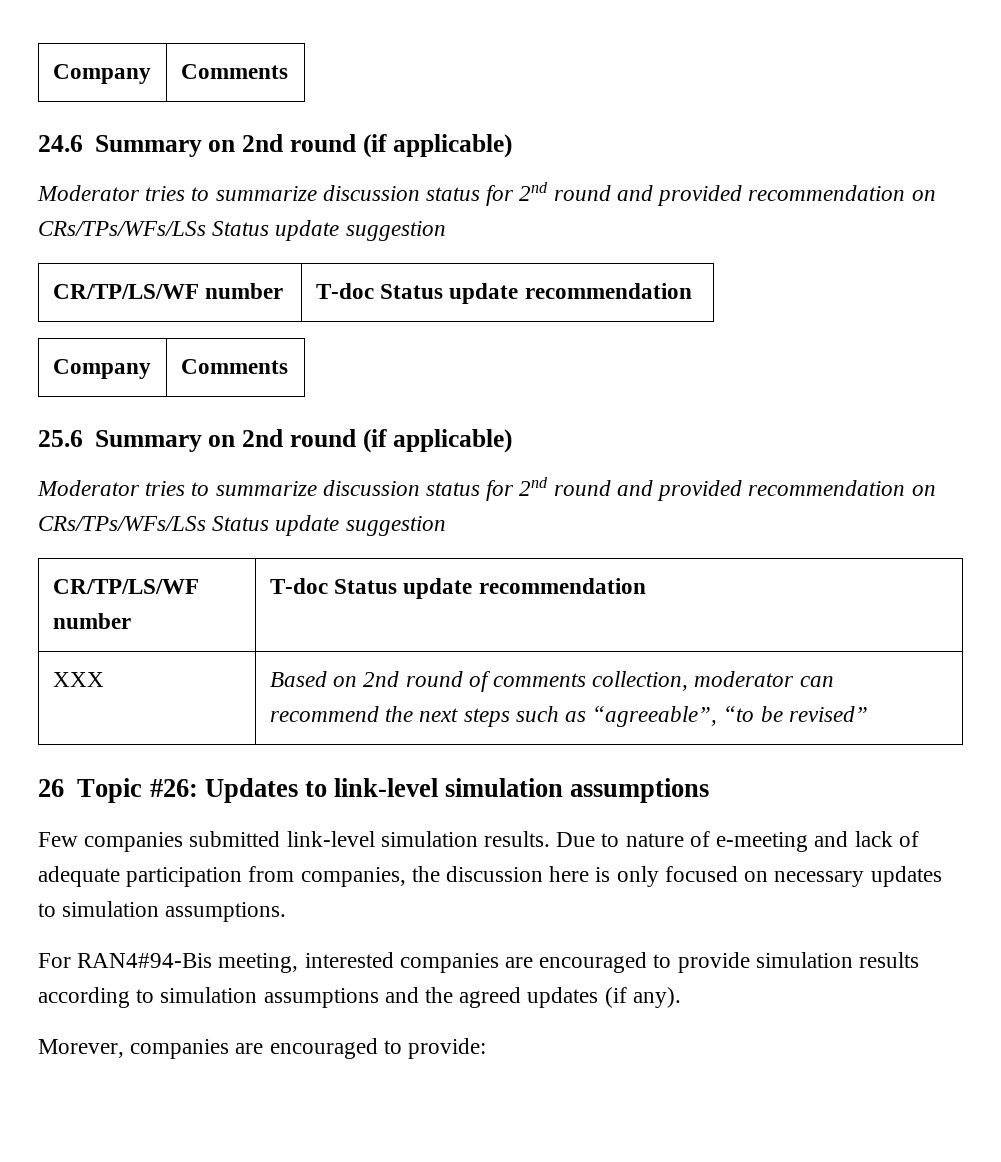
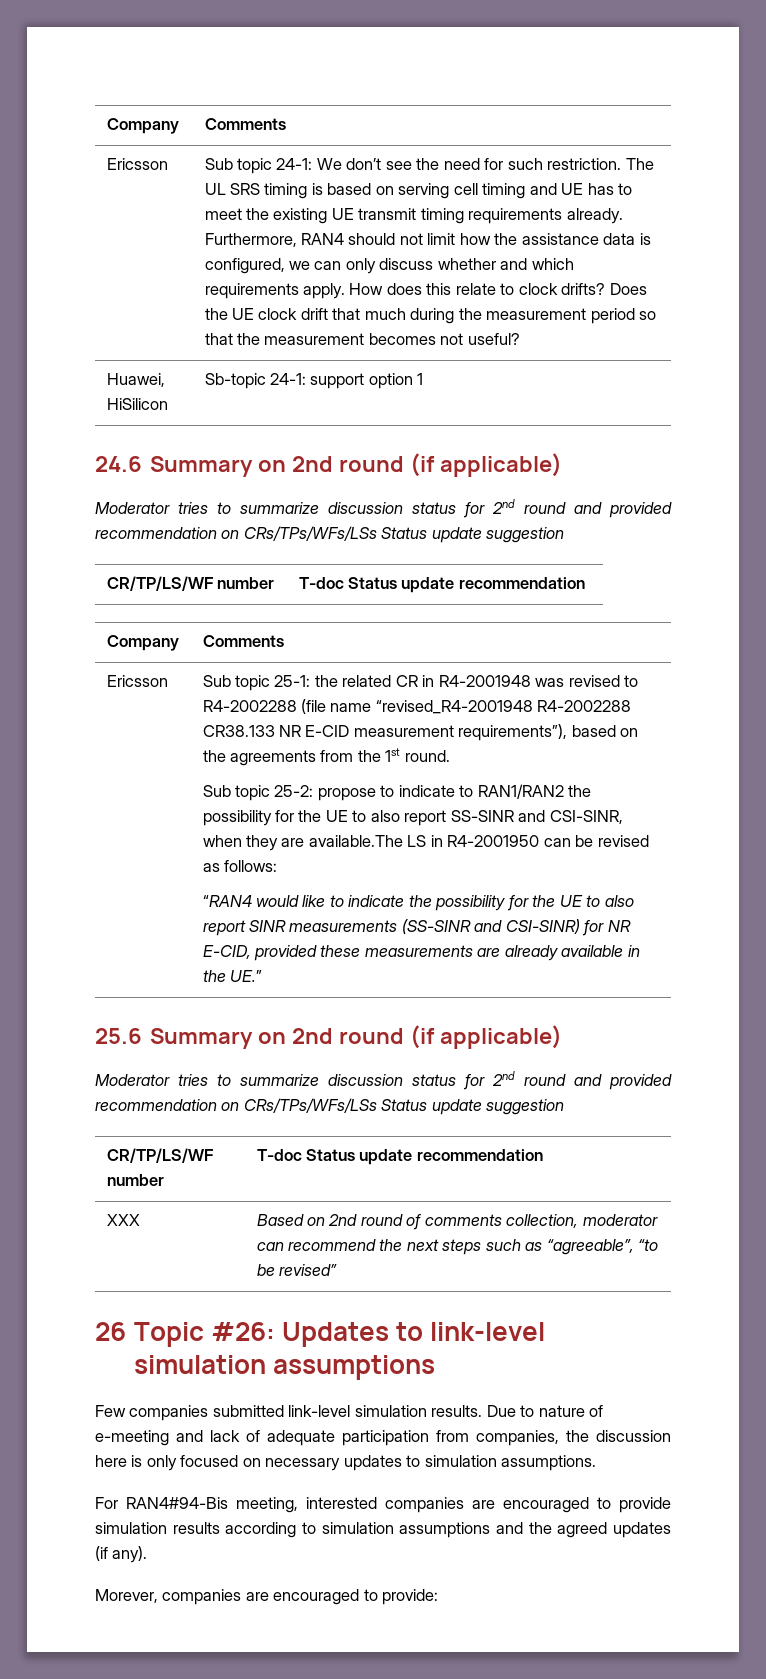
[52,64,151,84] [180,64,288,79] Company | Comments -> [106,118,179,134] [204,118,286,130] [106,158,168,170] [204,158,654,174] [204,183,632,199] [204,208,623,224] [204,233,651,247] [204,258,574,274] [204,283,647,299] [204,308,657,324] [204,333,520,345] [106,373,165,387] [106,398,168,410] [204,373,424,389] Company | Comments // Ericsson | Sub topic 24-1: We don’t see the need for such restriction. The UL SRS timing is based on serving cell timing and UE has to meet the existing UE transmit timing requirements already. Furthermore, RAN4 should not limit how the assistance data is configured, we can only discuss whether and which requirements apply. How does this relate to clock drifts? Does the UE clock drift that much during the measurement period so that the measurement becomes not useful? // Huawei, HiSilicon | Sb-topic 24-1: support option 1
(288, 366) none -> [106,675,168,687] [202,675,639,691] [202,699,632,714] [202,724,639,741] [202,748,450,766] [202,784,592,801] [202,810,623,826] [202,835,649,851] [202,860,277,872] [202,895,634,911] [202,919,631,936] [202,945,640,961] [202,970,262,982] // Ericsson | Sub topic 25-1: the related CR in R4-2001948 was revised to R4-2002288 (file name “revised_R4-2001948 R4-2002288 CR38.133 NR E-CID measurement requirements”), based on the agreements from the 1st round. // Sub topic 25-2: propose to indicate to RAN1/RAN2 the possibility for the UE to also report SS-SINR and CSI-SINR, when they are available.The LS in R4-2001950 can be revised as follows: // “RAN4 would like to indicate the possibility for the UE to also report SINR measurements (SS-SINR and CSI-SINR) for NR E-CID, provided these measurements are already available in the UE.”

